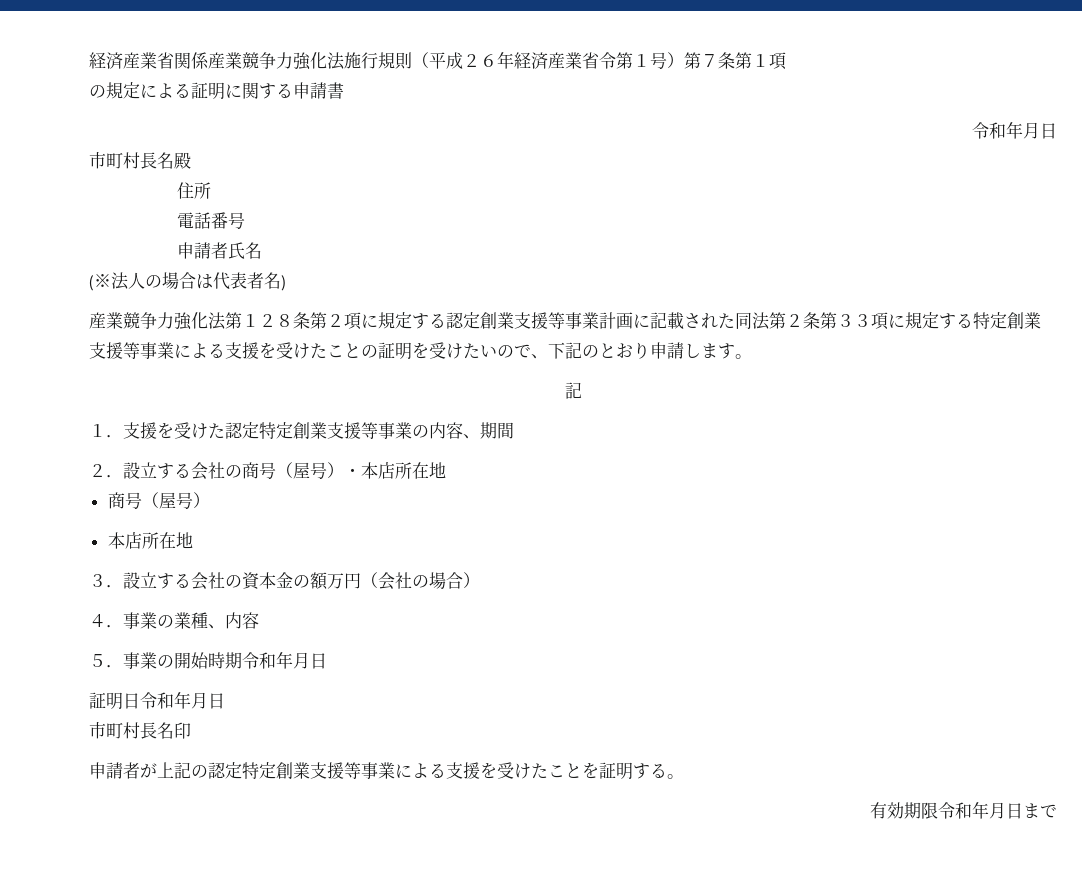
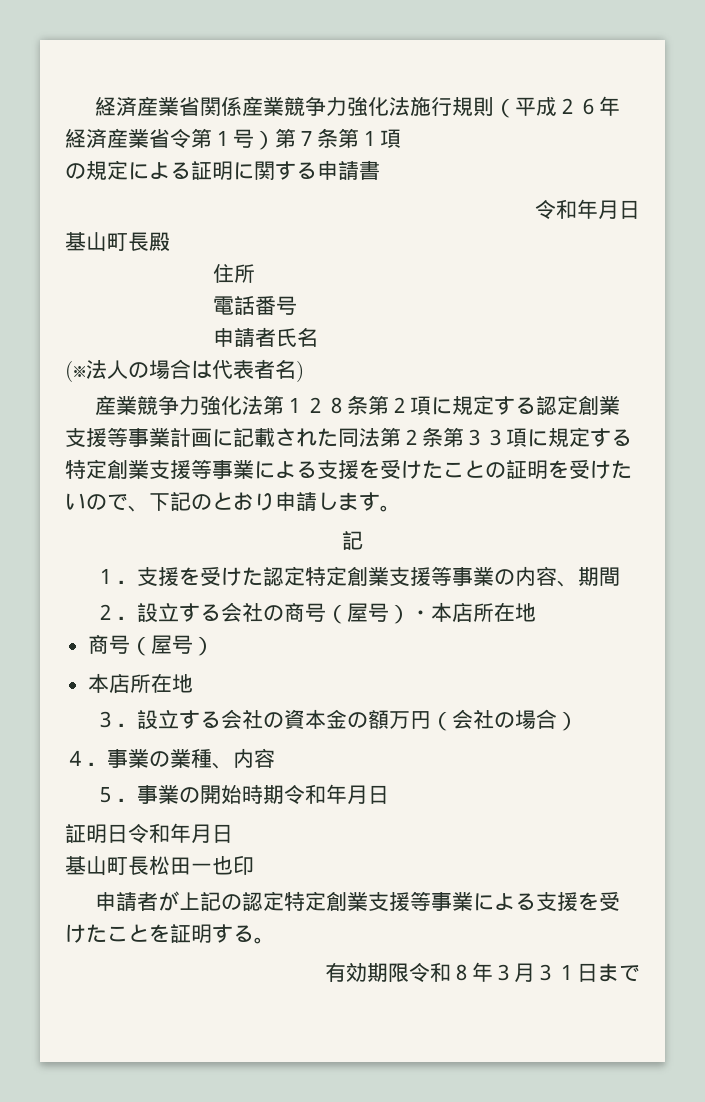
[89,152,174,169] 市町村長名 -> [65,232,149,252] 基山町長
[89,722,174,739] 市町村長名 -> [65,856,233,876] 基山町長松田一也
[972,801,1006,819] 年月 -> [451,962,577,982] ８年３月３１

